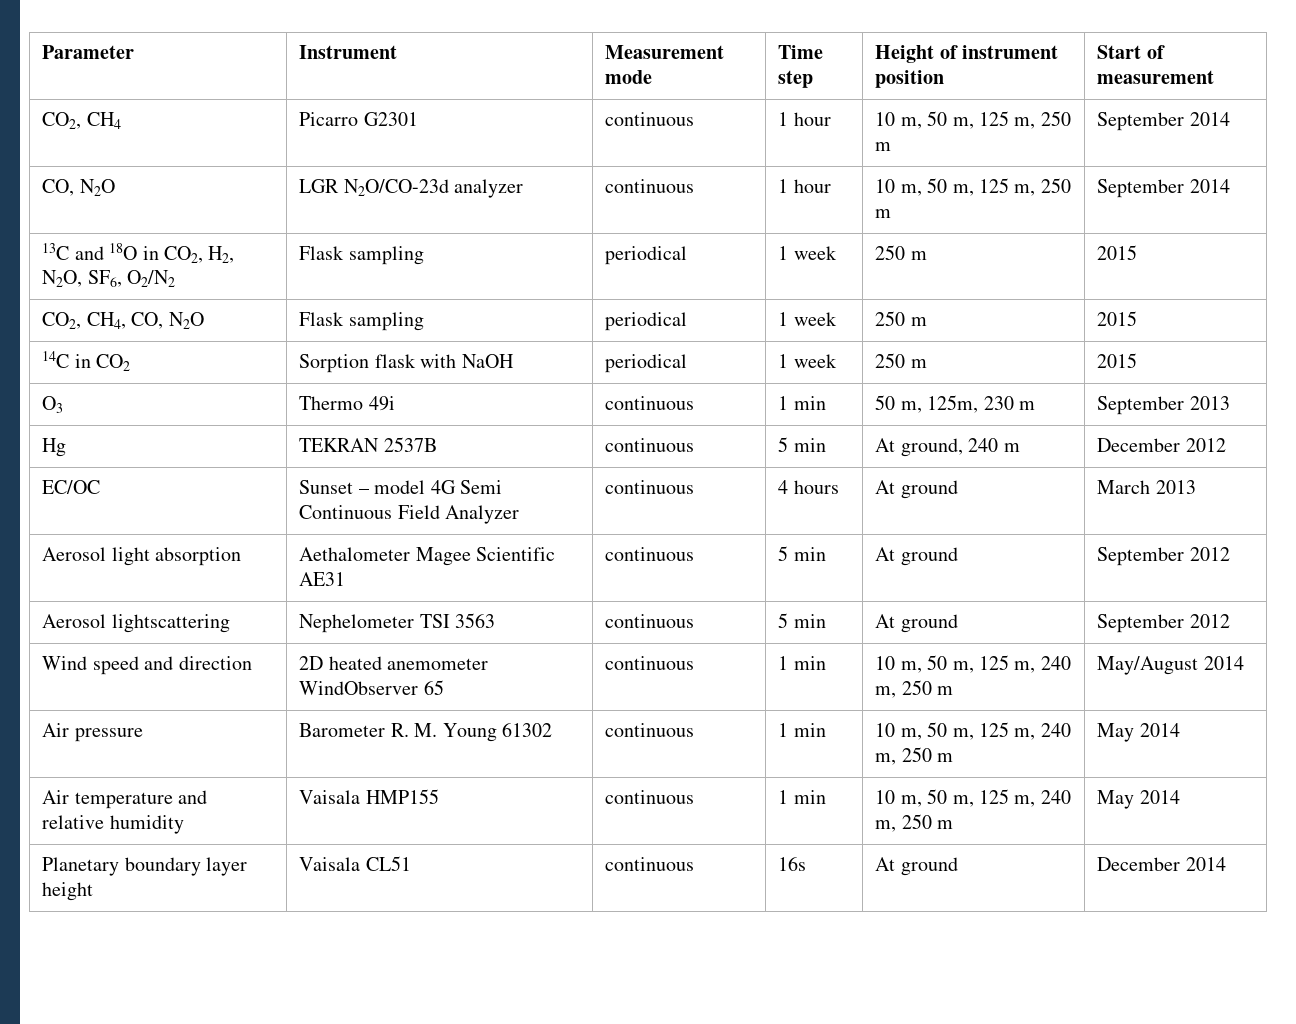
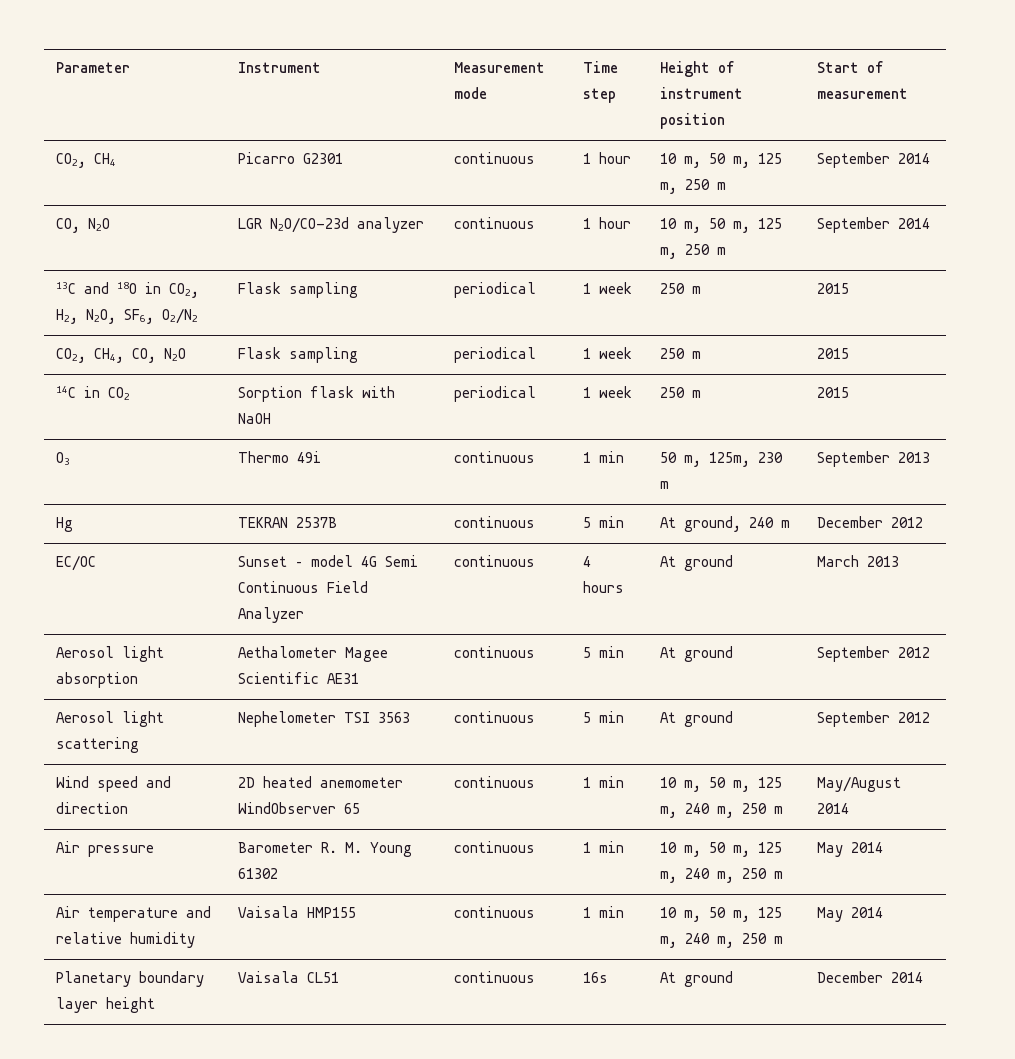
[111,614,230,633] lightscattering -> [121,711,164,727] [55,737,139,753] light scattering

